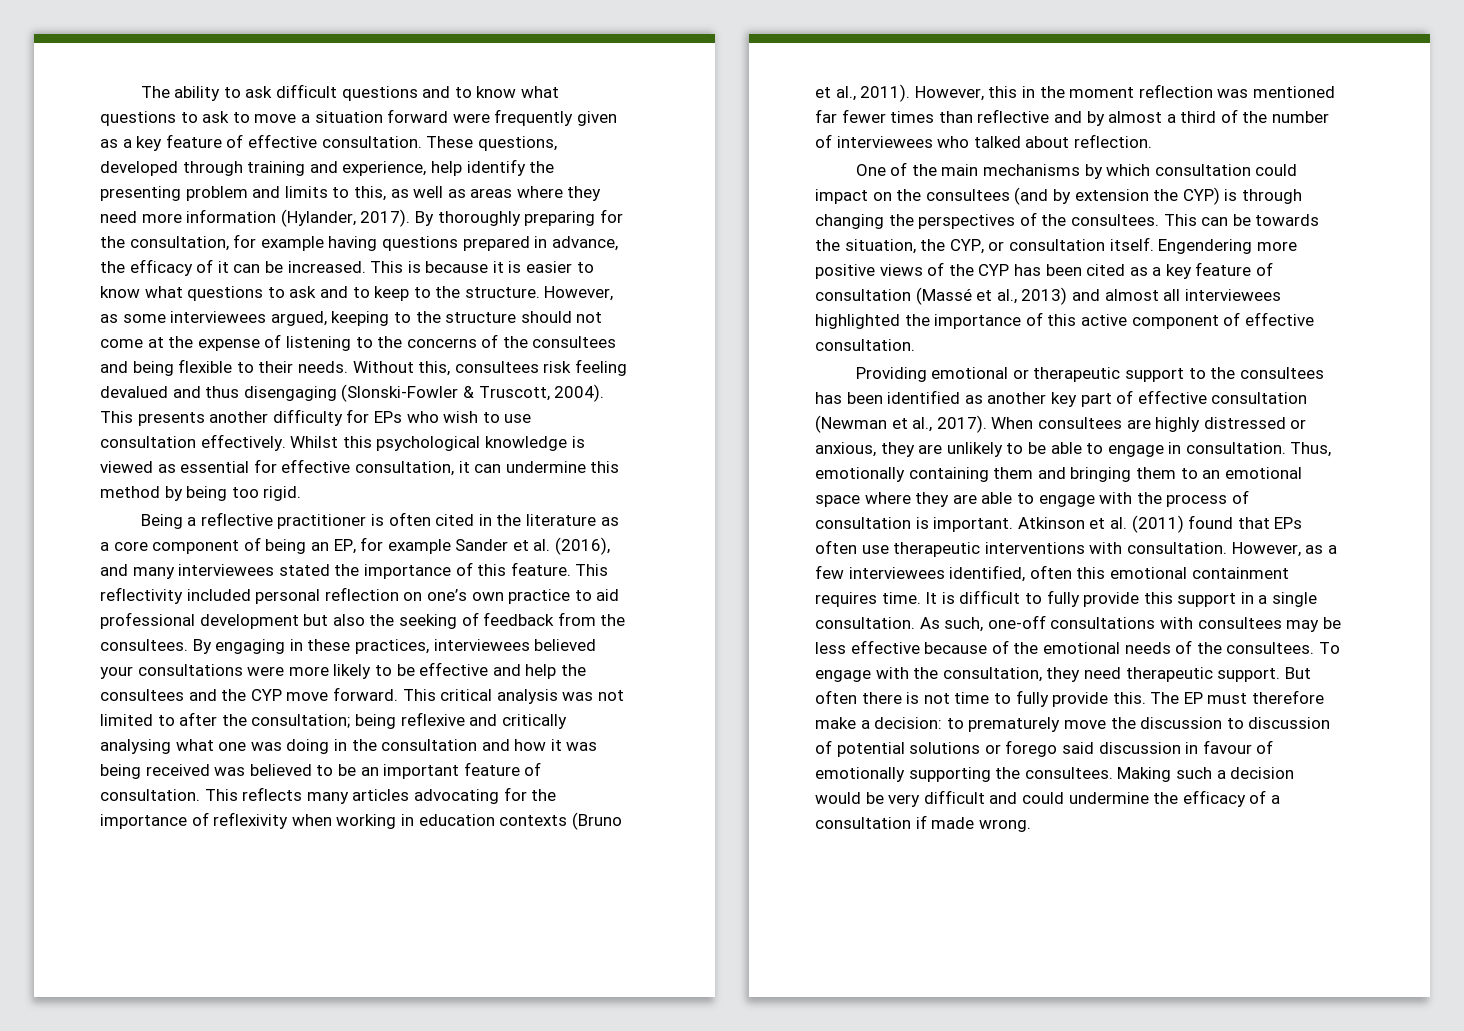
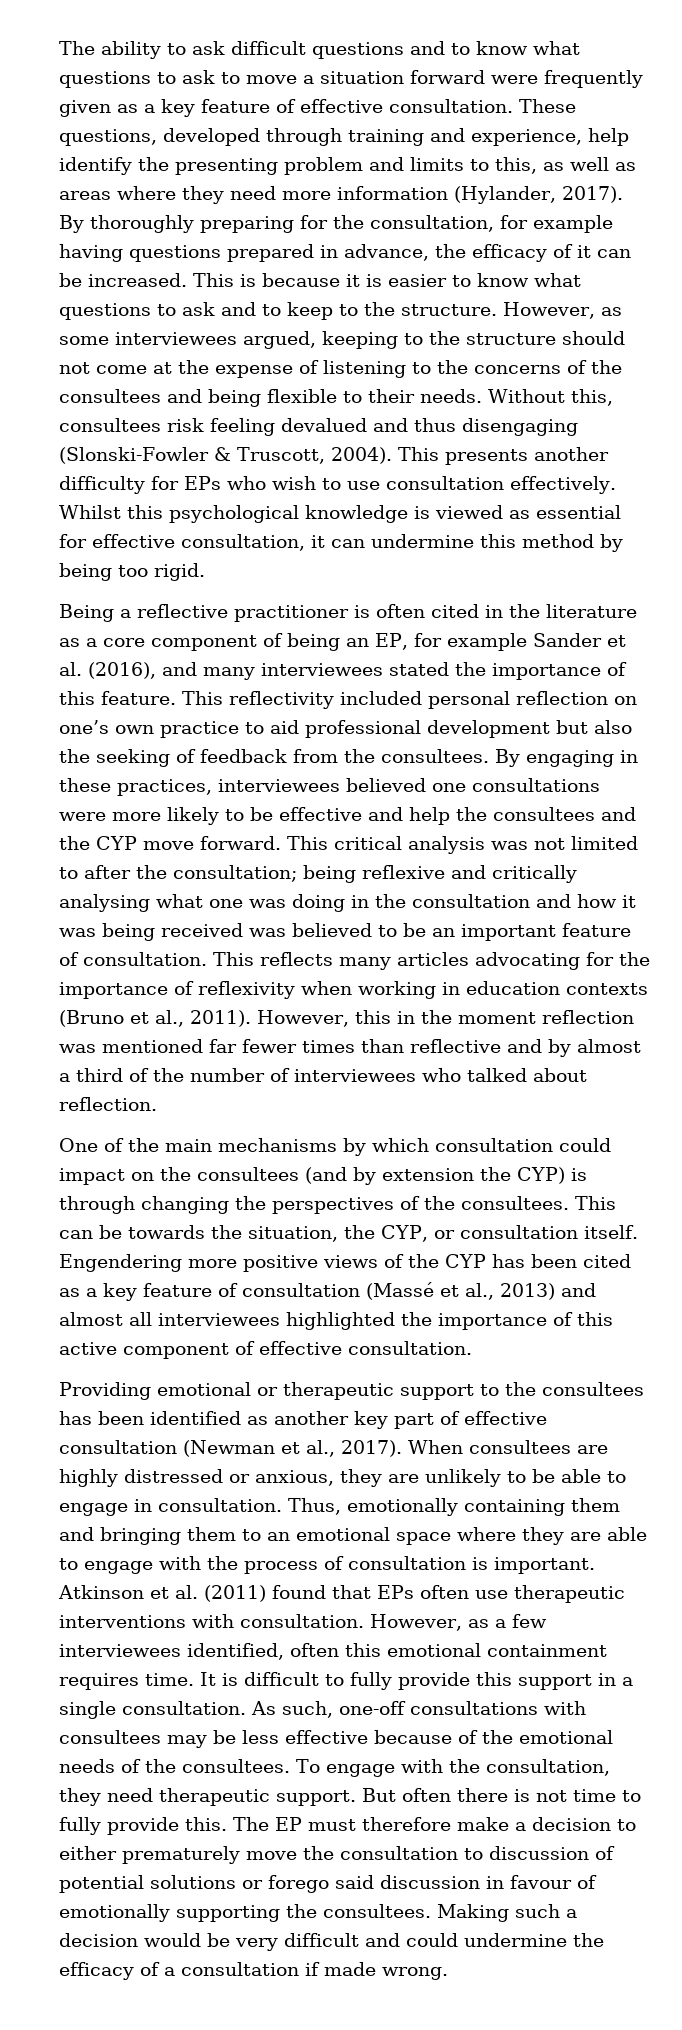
[100,666,133,679] your -> [432,783,466,792] one
[874,717,964,729] decision: to -> [532,1817,636,1831] [59,1846,117,1860] decision to either
[1140,717,1223,729] discussion -> [340,1846,458,1860] consultation

